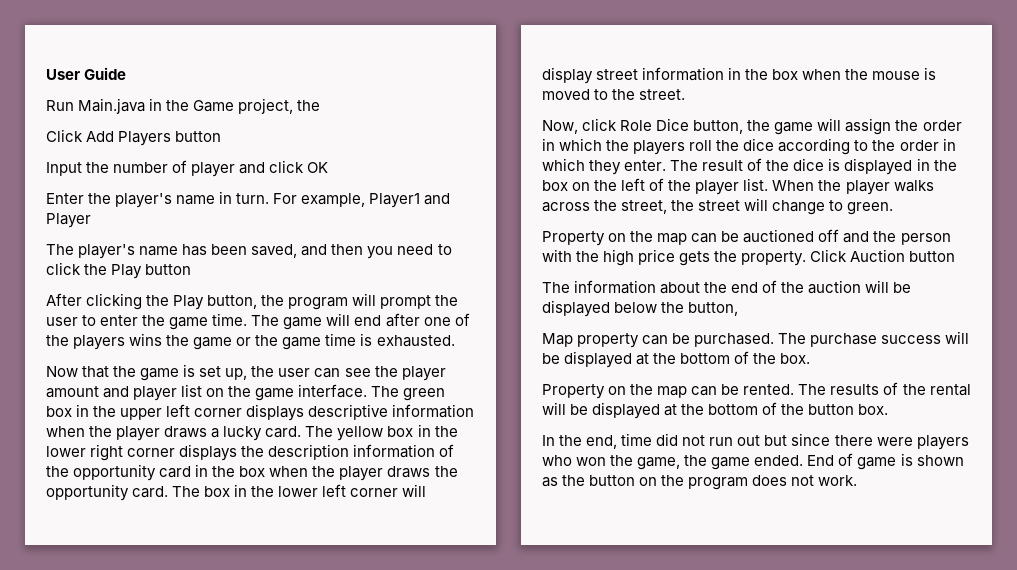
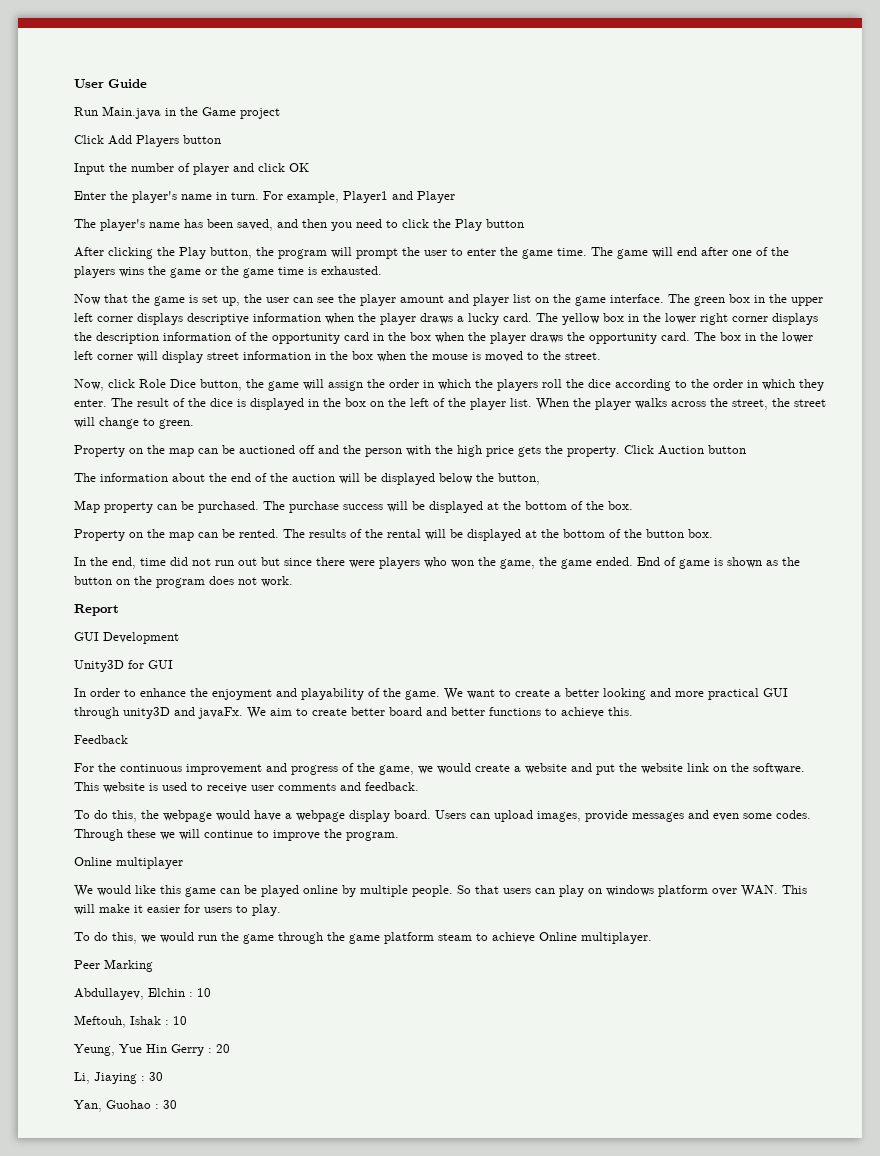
[238,98,321,114] project, the -> [240,108,280,119] project
(858, 480) none -> [74,604,119,616] [74,632,179,644] [74,660,173,672] [74,688,788,700] [74,707,633,719] [74,735,128,744] [74,763,805,775] [74,782,419,793] [74,810,811,822] [74,829,399,841] [74,857,183,869] [74,885,807,897] [74,904,281,916] [74,932,652,944] [74,959,153,972] [74,988,211,1000] [74,1015,187,1028] [74,1044,230,1056] [74,1072,163,1084] [74,1100,177,1112] // Report // GUI Development // Unity3D for GUI // In order to enhance the enjoyment and playability of the game. We want to create a better looking and more practical GUI through unity3D and javaFx. We aim to create better board and better functions to achieve this. // Feedback // For the continuous improvement and progress of the game, we would create a website and put the website link on the software. This website is used to receive user comments and feedback. // To do this, the webpage would have a webpage display board. Users can upload images, provide messages and even some codes. Through these we will continue to improve the program. // Online multiplayer // We would like this game can be played online by multiple people. So that users can play on windows platform over WAN. This will make it easier for users to play. // To do this, we would run the game through the game platform steam to achieve Online multiplayer. // Peer Marking // Abdullayev, Elchin : 10 // Meftouh, Ishak : 10 // Yeung, Yue Hin Gerry : 20 // Li, Jiaying : 30 // Yan, Guohao : 30

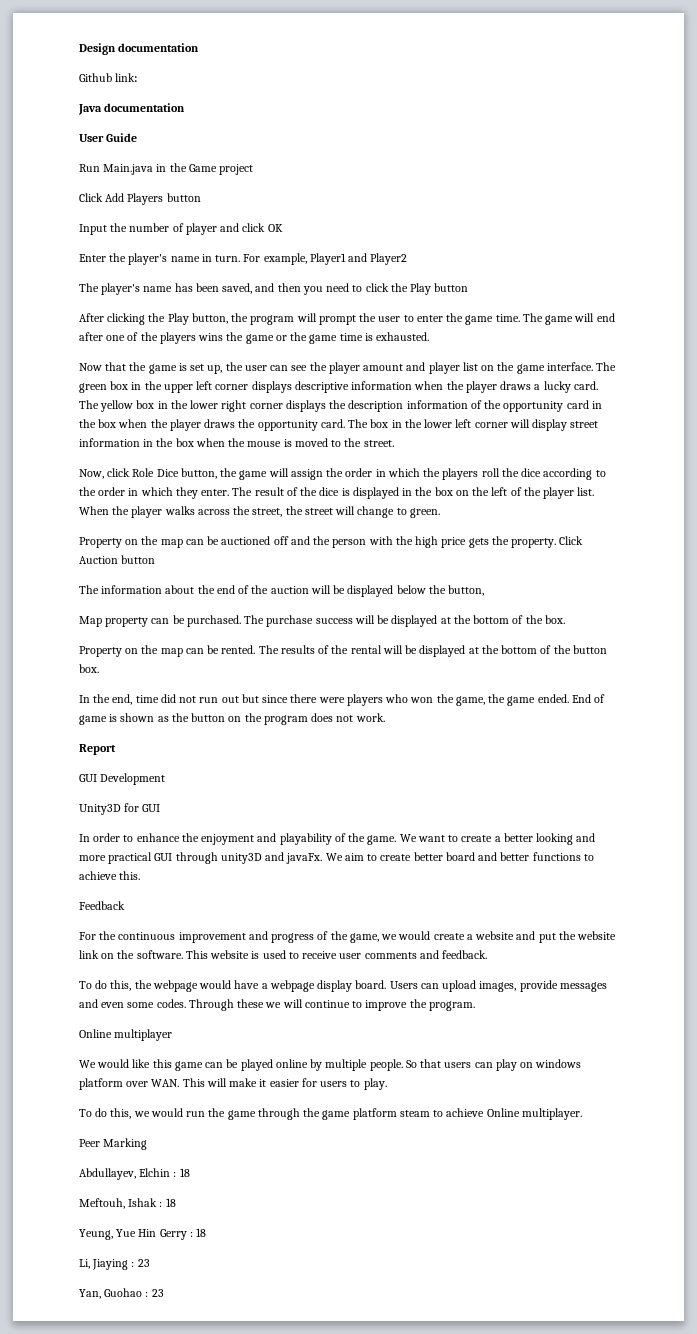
(74, 83) none -> [79,43,200,55] [79,73,138,82] [78,103,186,115] Design documentation // Github link: // Java documentation //
[417,191,455,203] Player -> [370,253,408,265] Player2
[197,988,211,997] 10 -> [179,1168,190,1177] 18
[173,1016,187,1025] 10 -> [165,1198,176,1207] 18
[216,1044,230,1053] 20 -> [196,1228,207,1237] 18
[149,1072,163,1081] 30 -> [137,1259,150,1267] 23
[163,1100,177,1109] 30 -> [151,1289,164,1297] 23

